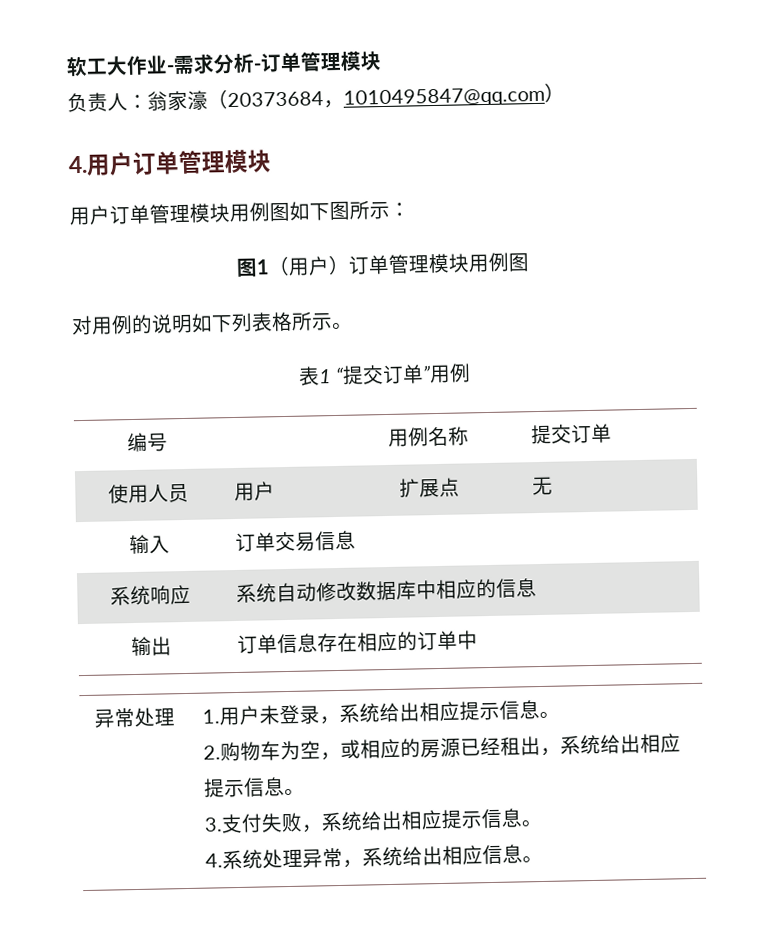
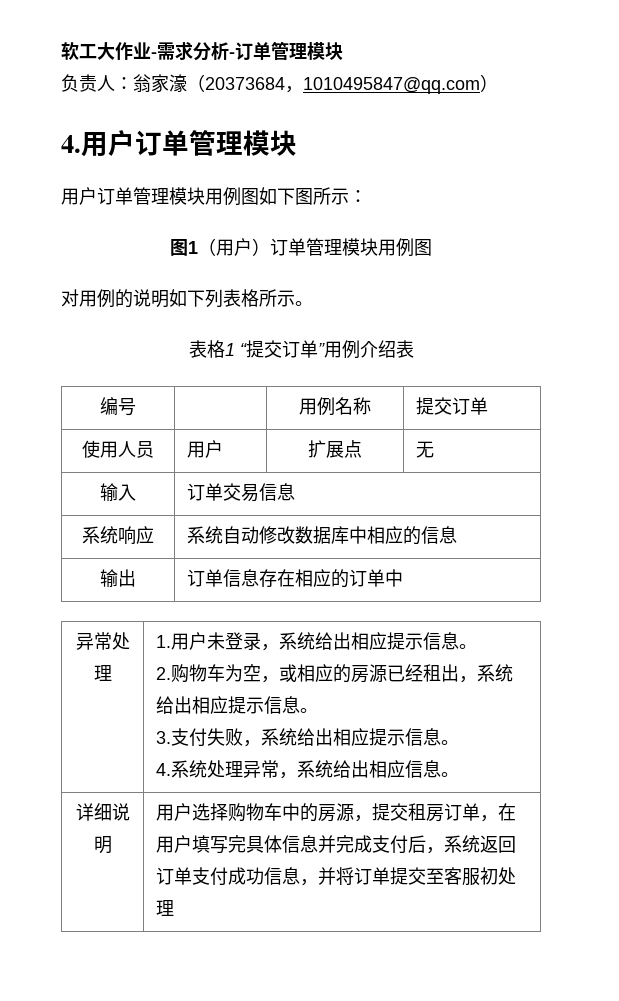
(320, 376) none -> [206,340,225,358] 格
(472, 373) none -> [359,340,414,358] 介绍表
(544, 859) none -> [75,803,130,821] [93,836,112,854] [156,803,517,822] [156,835,517,854] [156,867,517,886] [156,900,175,916] // 详细说明 | 用户选择购物车中的房源，提交租房订单，在用户填写完具体信息并完成支付后，系统返回订单支付成功信息，并将订单提交至客服初处理

